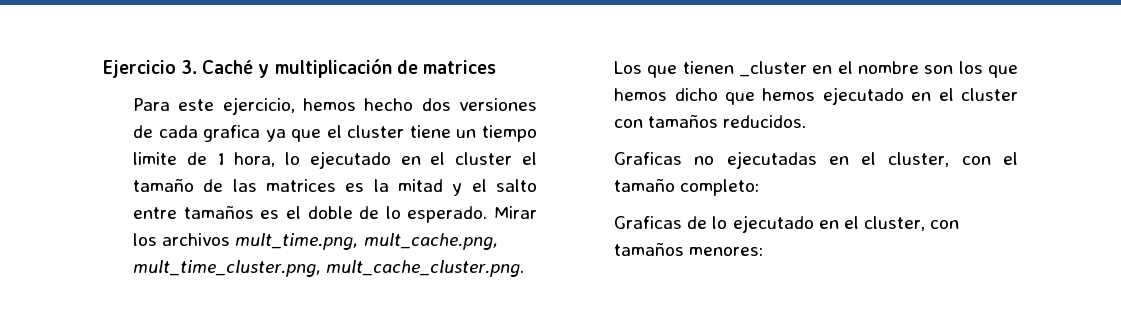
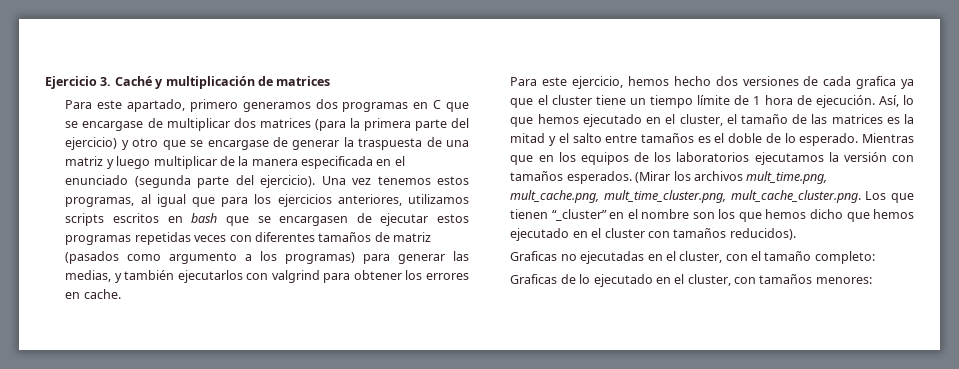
(496, 67) none -> [65,99,470,112] [65,118,470,131] [65,137,469,150] [65,156,405,169] [65,175,470,188] [65,194,470,207] [65,213,470,226] [65,232,432,245] [65,251,470,264] [65,270,469,283] [65,289,121,299] // Para este apartado, primero generamos dos programas en C que se encargase de multiplicar dos matrices (para la primera parte del ejercicio) y otro que se encargase de generar la traspuesta de una matriz y luego multiplicar de la manera especificada en el enunciado (segunda parte del ejercicio). Una vez tenemos estos programas, al igual que para los ejercicios anteriores, utilizamos scripts escritos en bash que se encargasen de ejecutar estos programas repetidas veces con diferentes tamaños de matriz (pasados como argumento a los programas) para generar las medias, y también ejecutarlos con valgrind para obtener los errores en cache.
[133,152,178,165] limite -> [697,95,731,105] límite
[234,151,513,169] hora, lo ejecutado en el cluster -> [764,95,915,108] [510,114,723,127] hora de ejecución. Así, lo que hemos ejecutado en el cluster,
[493,206,537,219] Mirar -> [862,133,914,143] [510,152,914,165] [510,171,671,184] Mientras que en los equipos de los laboratorios ejecutamos la versión con tamaños esperados. (Mirar
[739,61,808,77] _cluster -> [551,209,607,221] “_cluster”
[723,115,807,128] reducidos. -> [729,228,796,240] reducidos).

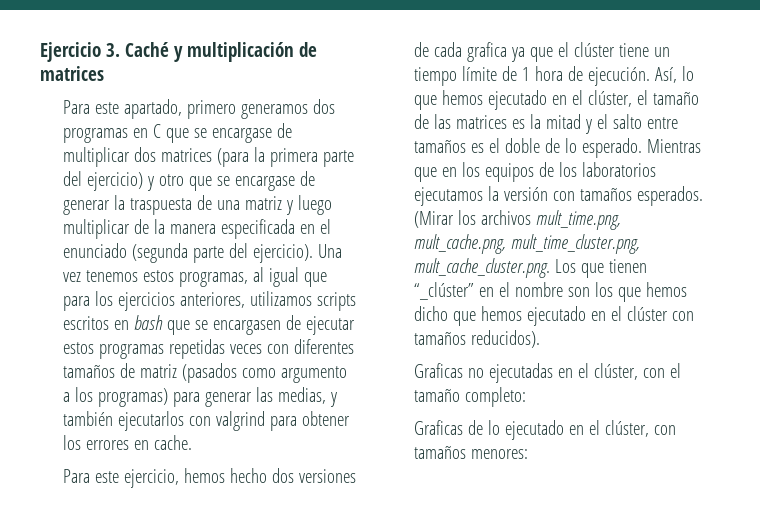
[551,95,592,105] cluster -> [573,42,615,57] clúster
[679,114,723,126] cluster, -> [587,90,632,107] clúster,
[551,209,607,221] “_cluster” -> [413,282,474,300] “_clúster”
[604,228,645,238] cluster -> [626,306,668,321] clúster
[679,251,723,263] cluster, -> [593,363,638,380] clúster,
[687,274,731,286] cluster, -> [604,420,649,437] clúster,

